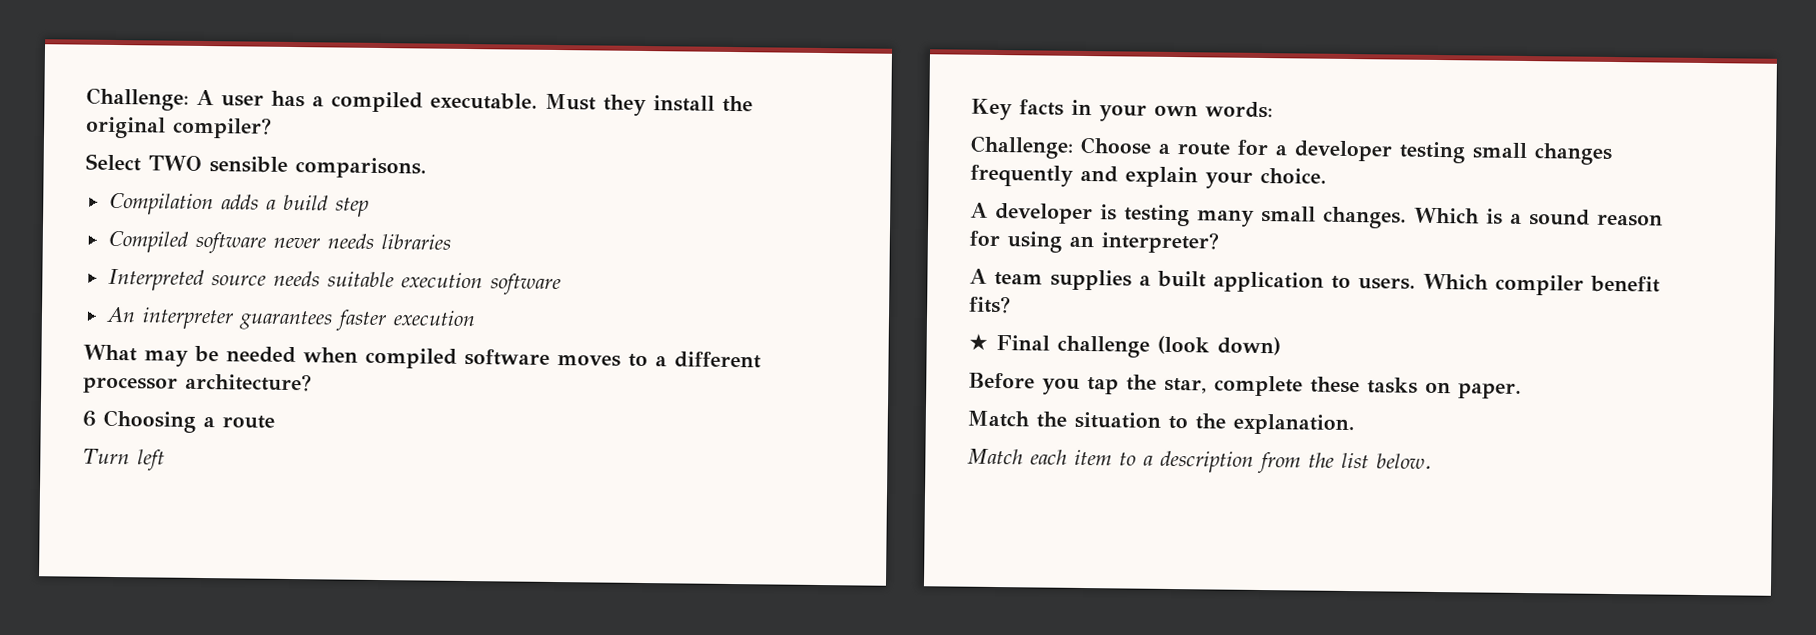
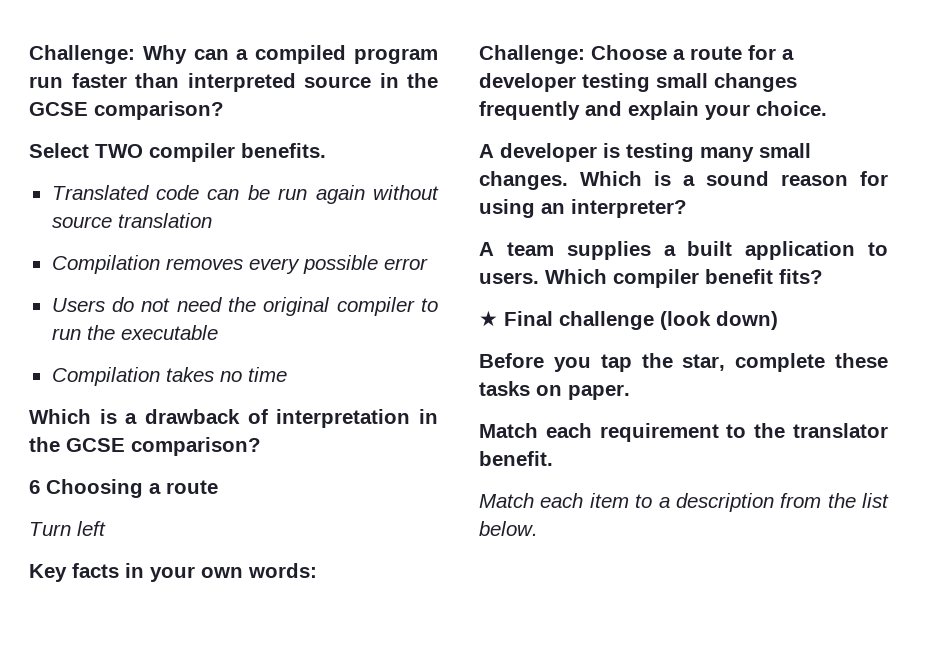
[86,87,753,117] [85,116,272,139] [85,153,427,179] [108,192,369,217] [107,230,451,254] [107,268,561,296] [105,306,476,332] [83,344,761,369] [83,372,312,394] Challenge: A user has a compiled executable. Must they install the original compiler? // Select TWO sensible comparisons. // Compilation adds a build step // Compiled software never needs libraries // Interpreted source needs suitable execution software // An interpreter guarantees faster execution // What may be needed when compiled software moves to a different processor architecture? -> [29,45,439,64] [29,73,438,92] [29,101,224,120] [29,143,326,162] [51,185,439,204] [51,213,212,228] [51,255,428,274] [51,297,438,316] [51,325,218,340] [51,367,287,386] [29,409,438,428] [29,437,261,456] Challenge: Why can a compiled program run faster than interpreted source in the GCSE comparison? // Select TWO compiler benefits. // Translated code can be run again without source translation // Compilation removes every possible error // Users do not need the original compiler to run the executable // Compilation takes no time // Which is a drawback of interpretation in the GCSE comparison?
[1036,411,1355,436] the situation to the explanation. -> [545,423,888,442] [479,451,553,466] each requirement to the translator benefit.

